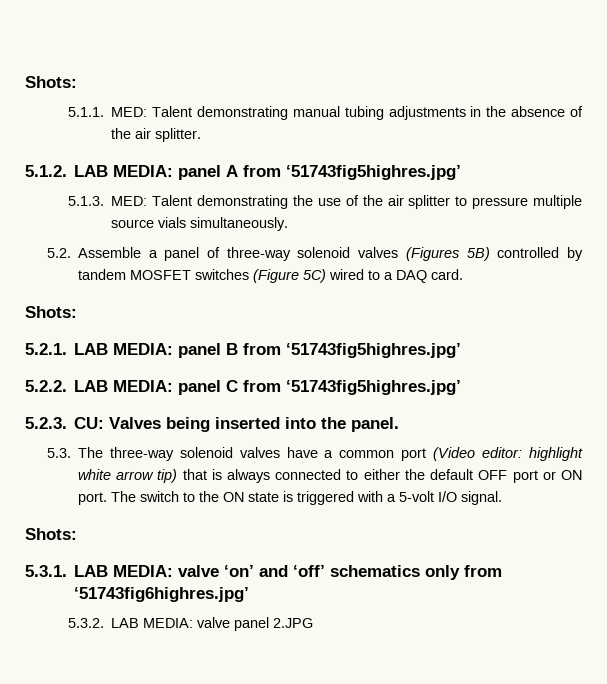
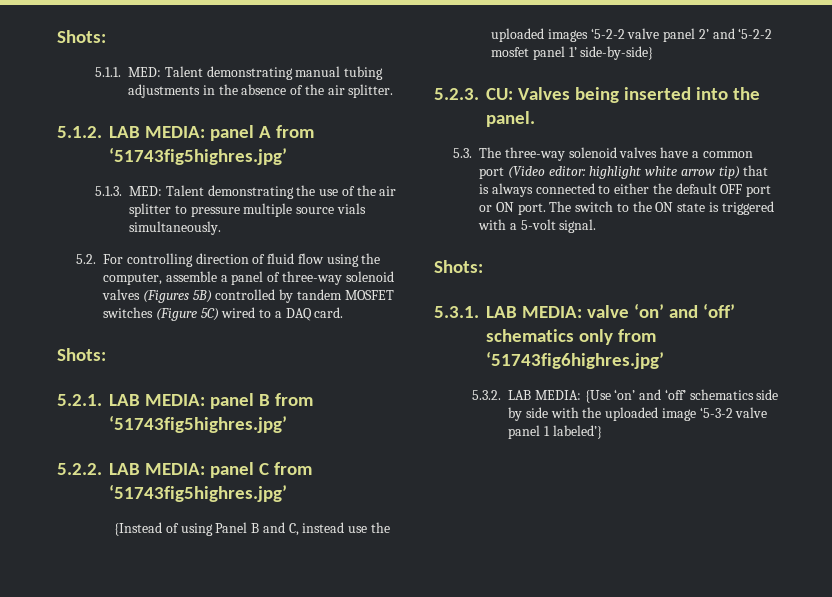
[77,247,141,258] Assemble -> [102,253,381,267] [102,271,217,285] For controlling direction of fluid flow using the computer, assemble
(462, 387) none -> [113,522,390,536] [490,28,773,42] [490,46,654,60] // {Instead of using Panel B and C, instead use the uploaded images ‘5-2-2 valve panel 2’ and ‘5-2-2 mosfet panel 1’ side-by-side}
[437,491,457,502] I/O -> (556, 224) none
[197,617,314,631] valve panel 2.JPG -> [584,389,779,403] [507,407,768,421] [507,425,602,439] {Use ‘on’ and ‘off’ schematics side by side with the uploaded image ‘5-3-2 valve panel 1 labeled’}

